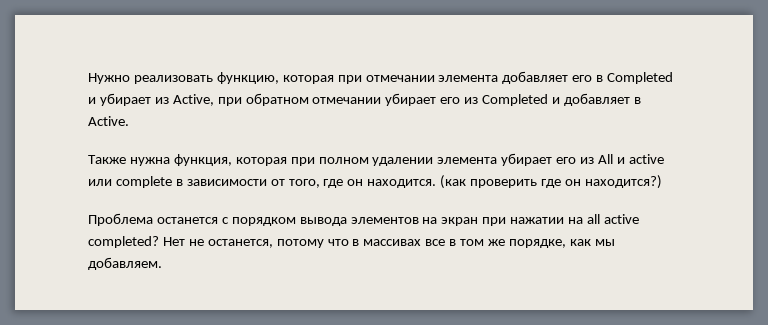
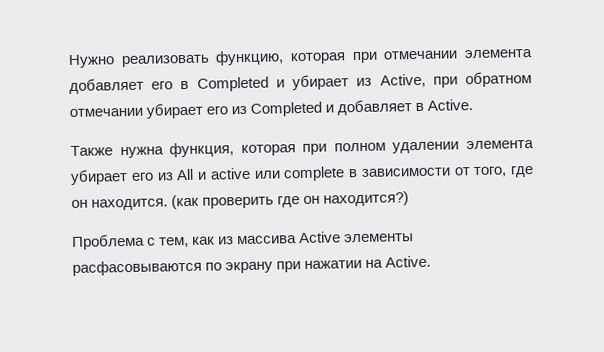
[156,214,639,226] [88,236,615,248] [88,257,162,270] останется с порядком вывода элементов на экран при нажатии на all active completed? Нет не останется, потому что в массивах все в том же порядке, как мы добавляем. -> [147,231,415,248] [72,255,432,276] с тем, как из массива Active элементы расфасовываются по экрану при нажатии на Active.

